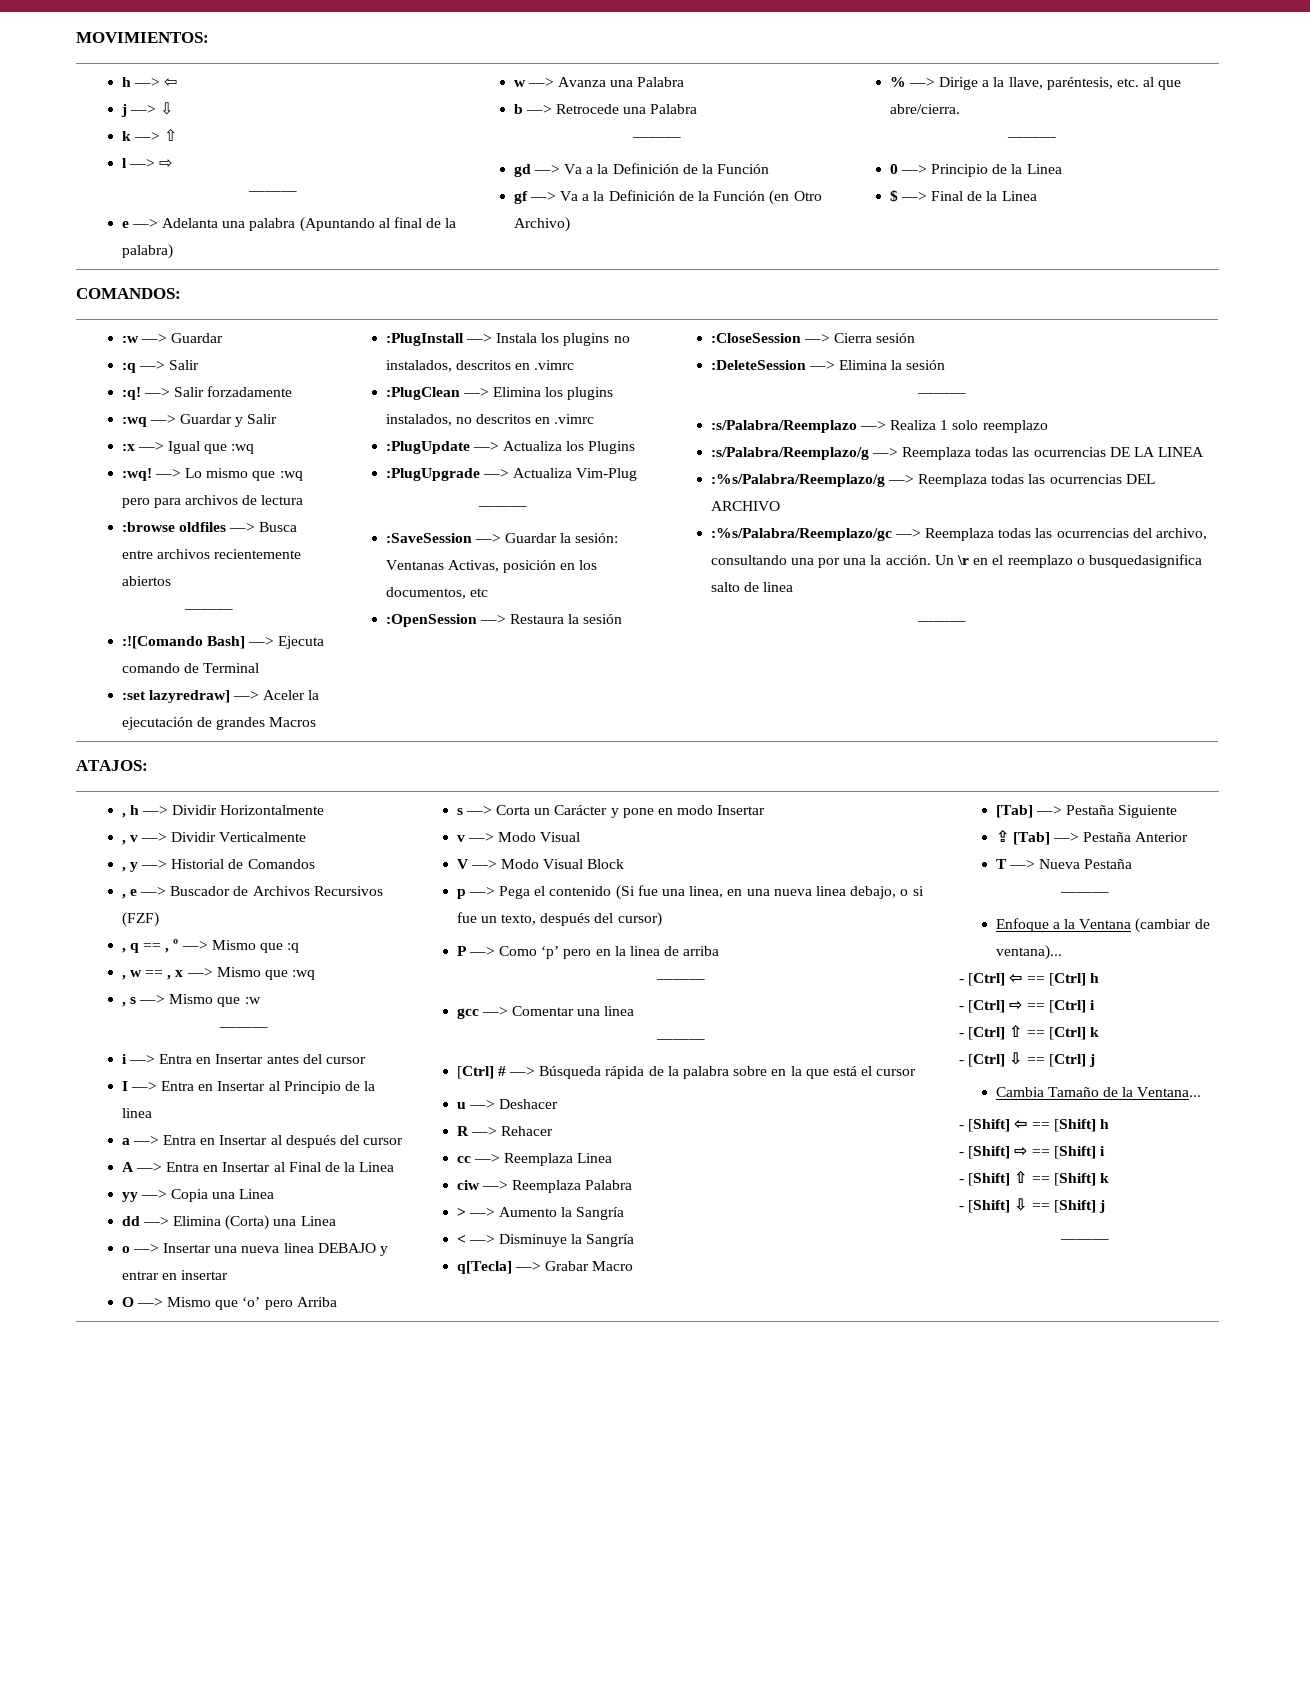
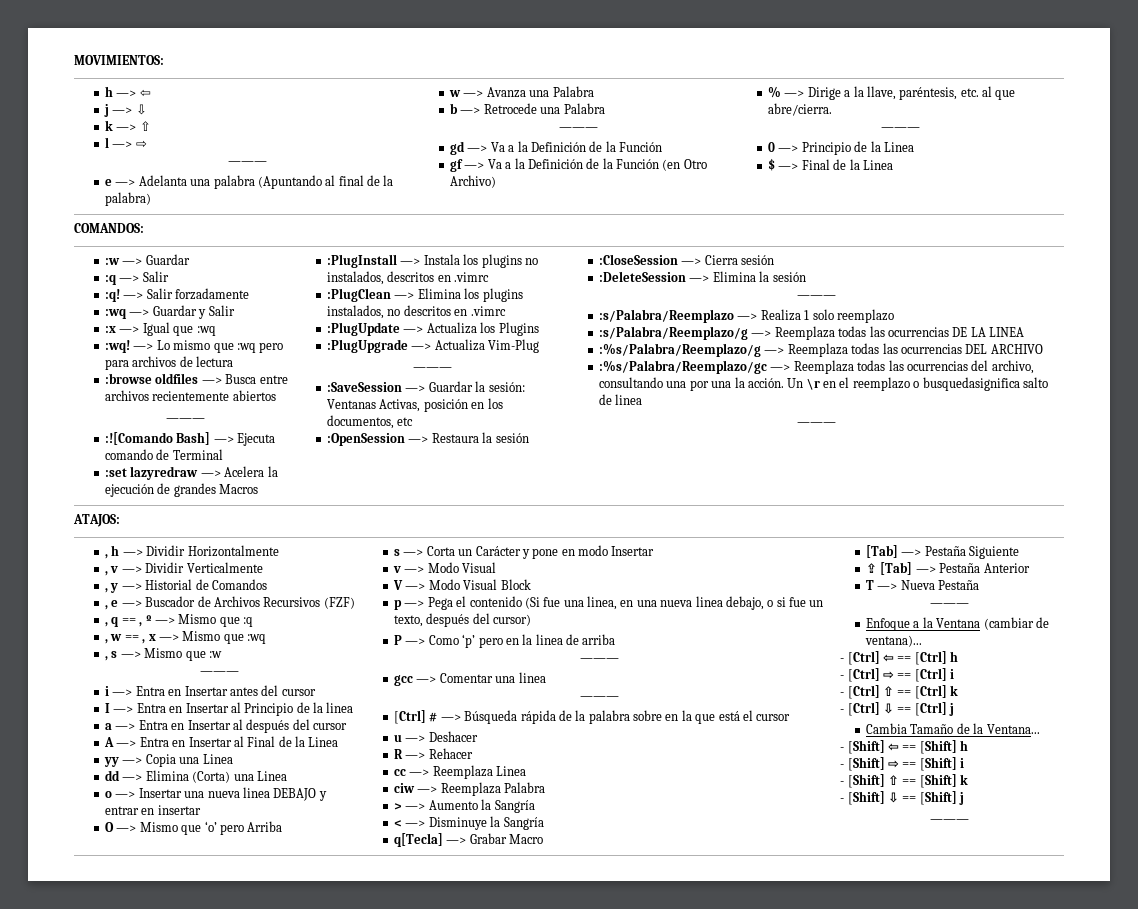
[148,690,320,703] [121,717,193,730] lazyredraw] —> Aceler la ejecutación -> [130,466,278,480] [105,484,155,497] lazyredraw —> Acelera la ejecución

